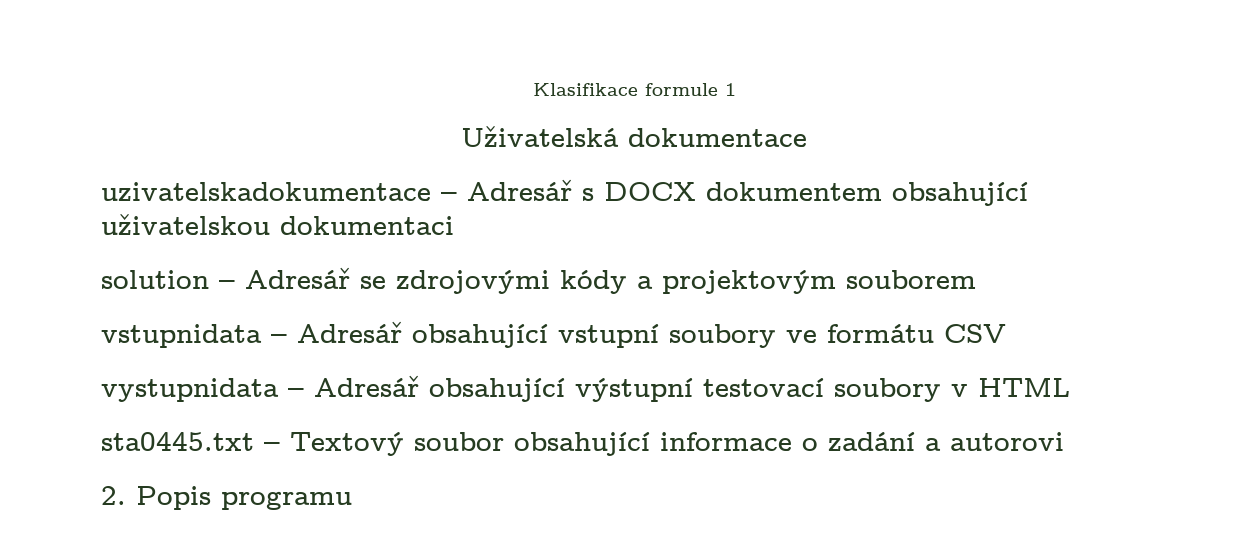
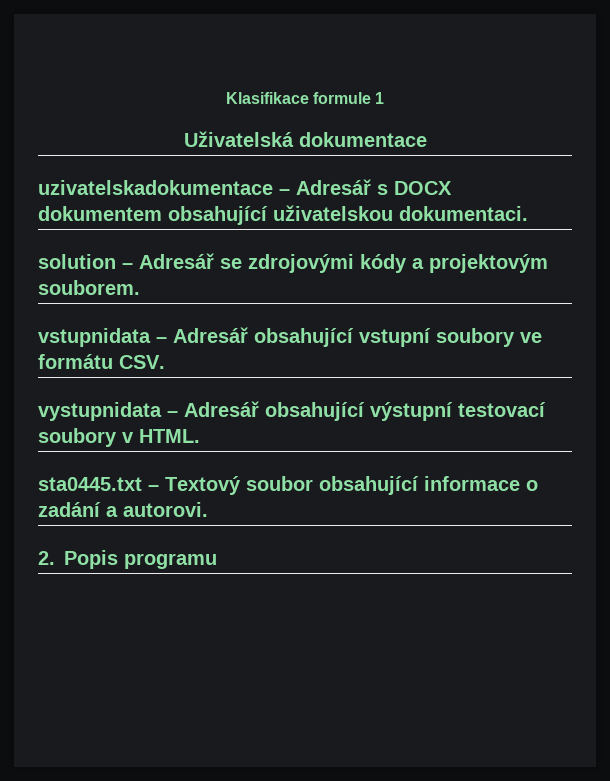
[280,216,454,235] dokumentaci -> [399,206,528,221] dokumentaci.
[846,270,976,289] souborem -> [38,280,140,295] souborem.
[944,324,1006,343] CSV -> [119,355,165,369] CSV.
[978,378,1070,397] HTML -> [139,429,200,443] HTML.
[950,432,1064,451] autorovi -> [123,502,208,517] autorovi.

